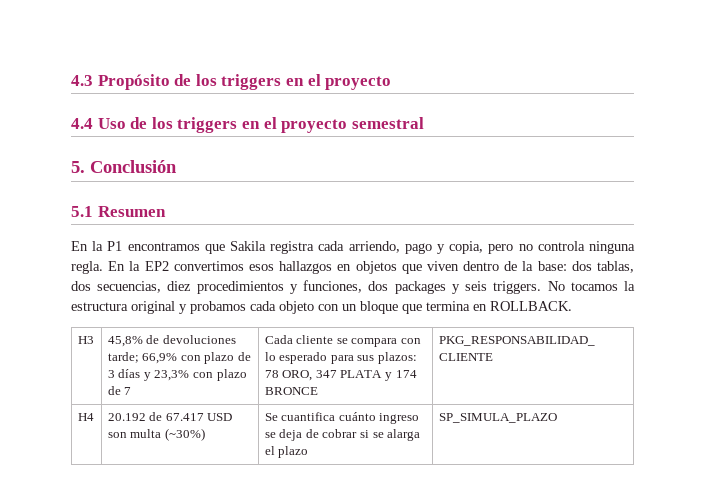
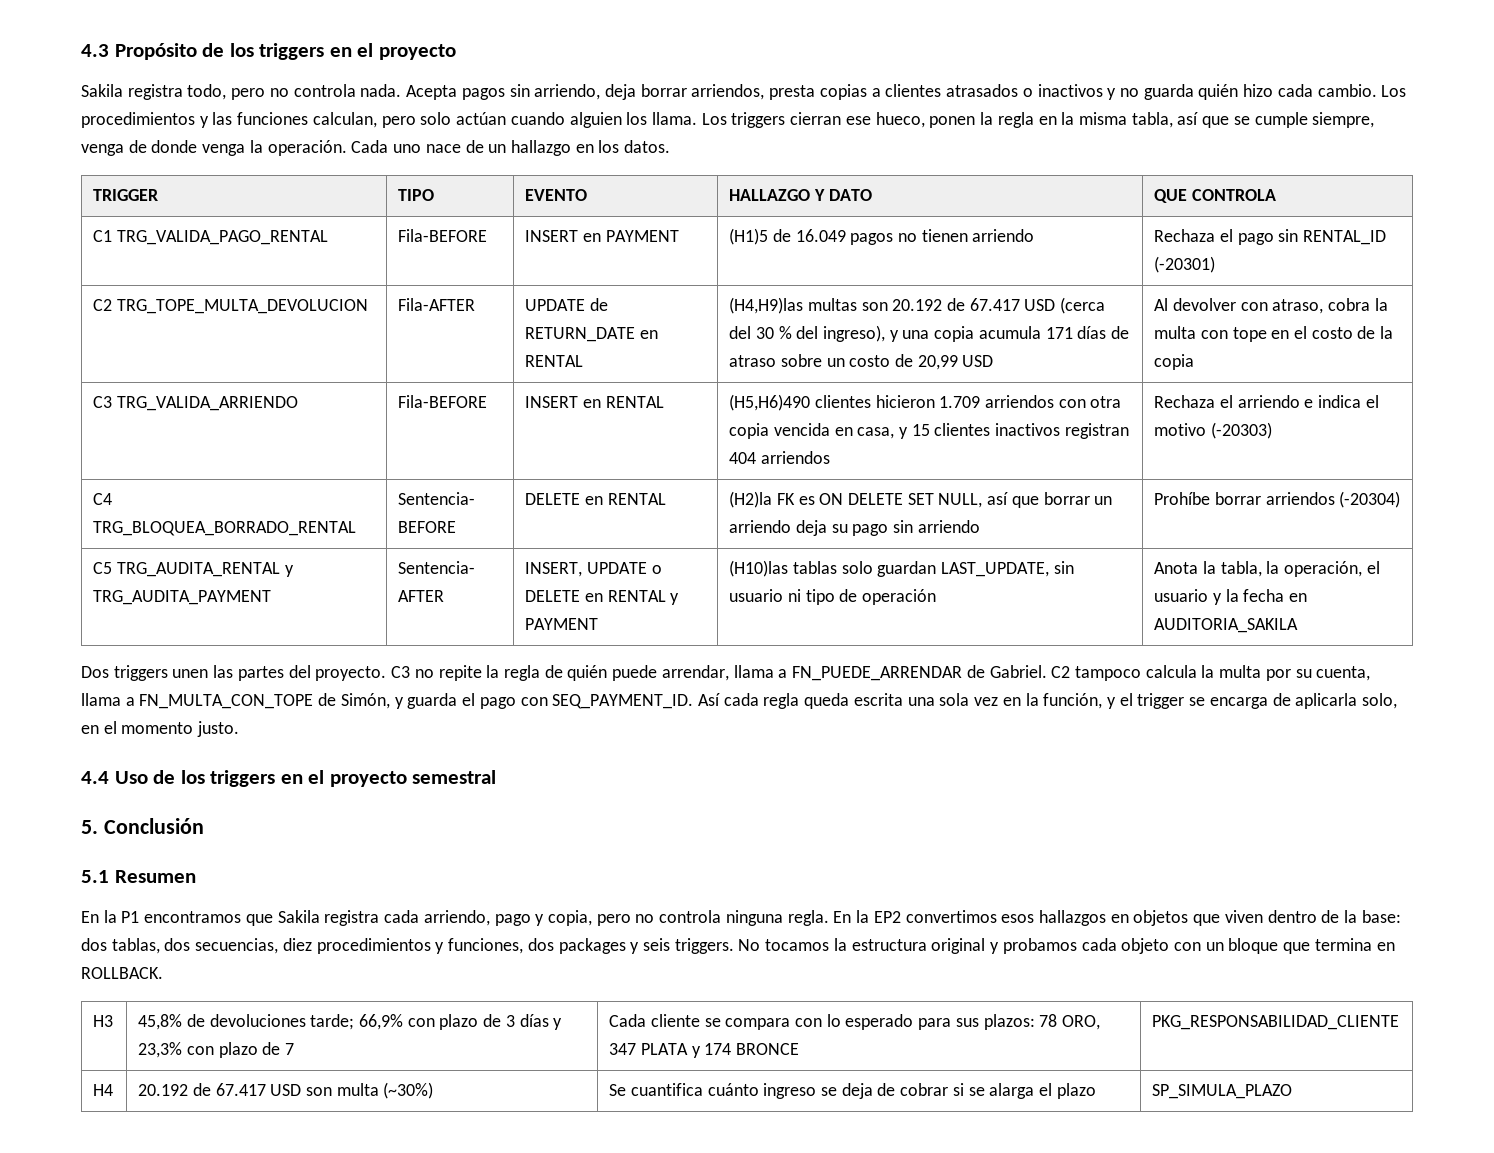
(392, 83) none -> [81,84,1407,100] [81,112,1375,128] [81,140,671,156] [93,189,159,201] [398,189,435,201] [525,189,588,201] [729,189,872,201] [1154,189,1276,203] [93,230,328,245] [398,229,488,242] [525,230,679,242] [729,228,1035,245] [1154,229,1386,245] [1154,256,1216,273] [93,299,368,314] [398,298,476,311] [525,298,608,311] [525,327,658,342] [525,355,584,367] [729,297,1106,314] [729,325,1130,342] [729,354,994,370] [1154,298,1388,314] [1154,326,1394,342] [1154,354,1195,370] [93,396,298,411] [398,395,488,408] [525,396,664,408] [729,394,1122,411] [729,423,1129,439] [729,451,830,464] [1154,395,1379,408] [1154,422,1272,439] [93,493,113,505] [93,521,357,536] [398,492,476,505] [398,521,457,533] [525,493,666,505] [729,491,1113,508] [729,520,980,536] [1154,491,1401,508] [93,562,294,577] [93,590,272,605] [398,561,476,574] [398,590,445,602] [525,562,662,577] [525,590,680,605] [525,618,599,630] [729,560,1074,577] [729,589,936,605] [1154,561,1380,577] [1154,589,1307,605] [1154,618,1299,633] [81,665,1371,681] [81,693,1398,709] [81,721,240,737] // Sakila registra todo, pero no controla nada. Acepta pagos sin arriendo, deja borrar arriendos, presta copias a clientes atrasados o inactivos y no guarda quién hizo cada cambio. Los procedimientos y las funciones calculan, pero solo actúan cuando alguien los llama. Los triggers cierran ese hueco, ponen la regla en la misma tabla, así que se cumple siempre, venga de donde venga la operación. Cada uno nace de un hallazgo en los datos. // TRIGGER | TIPO | EVENTO | HALLAZGO Y DATO | QUE CONTROLA // C1 TRG_VALIDA_PAGO_RENTAL | Fila-BEFORE | INSERT en PAYMENT | (H1)5 de 16.049 pagos no tienen arriendo | Rechaza el pago sin RENTAL_ID (-20301) // C2 TRG_TOPE_MULTA_DEVOLUCION | Fila-AFTER | UPDATE de RETURN_DATE en RENTAL | (H4,H9)las multas son 20.192 de 67.417 USD (cerca del 30 % del ingreso), y una copia acumula 171 días de atraso sobre un costo de 20,99 USD | Al devolver con atraso, cobra la multa con tope en el costo de la copia // C3 TRG_VALIDA_ARRIENDO | Fila-BEFORE | INSERT en RENTAL | (H5,H6)490 clientes hicieron 1.709 arriendos con otra copia vencida en casa, y 15 clientes inactivos registran 404 arriendos | Rechaza el arriendo e indica el motivo (-20303) // C4 TRG_BLOQUEA_BORRADO_RENTAL | Sentencia- BEFORE | DELETE en RENTAL | (H2)la FK es ON DELETE SET NULL, así que borrar un arriendo deja su pago sin arriendo | Prohíbe borrar arriendos (-20304) // C5 TRG_AUDITA_RENTAL y TRG_AUDITA_PAYMENT | Sentencia- AFTER | INSERT, UPDATE o DELETE en RENTAL y PAYMENT | (H10)las tablas solo guardan LAST_UPDATE, sin usuario ni tipo de operación | Anota la tabla, la operación, el usuario y la fecha en AUDITORIA_SAKILA // Dos triggers unen las partes del proyecto. C3 no repite la regla de quién puede arrendar, llama a FN_PUEDE_ARRENDAR de Gabriel. C2 tampoco calcula la multa por su cuenta, llama a FN_MULTA_CON_TOPE de Simón, y guarda el pago con SEQ_PAYMENT_ID. Así cada regla queda escrita una sola vez en la función, y el trigger se encarga de aplicarla solo, en el momento justo.

